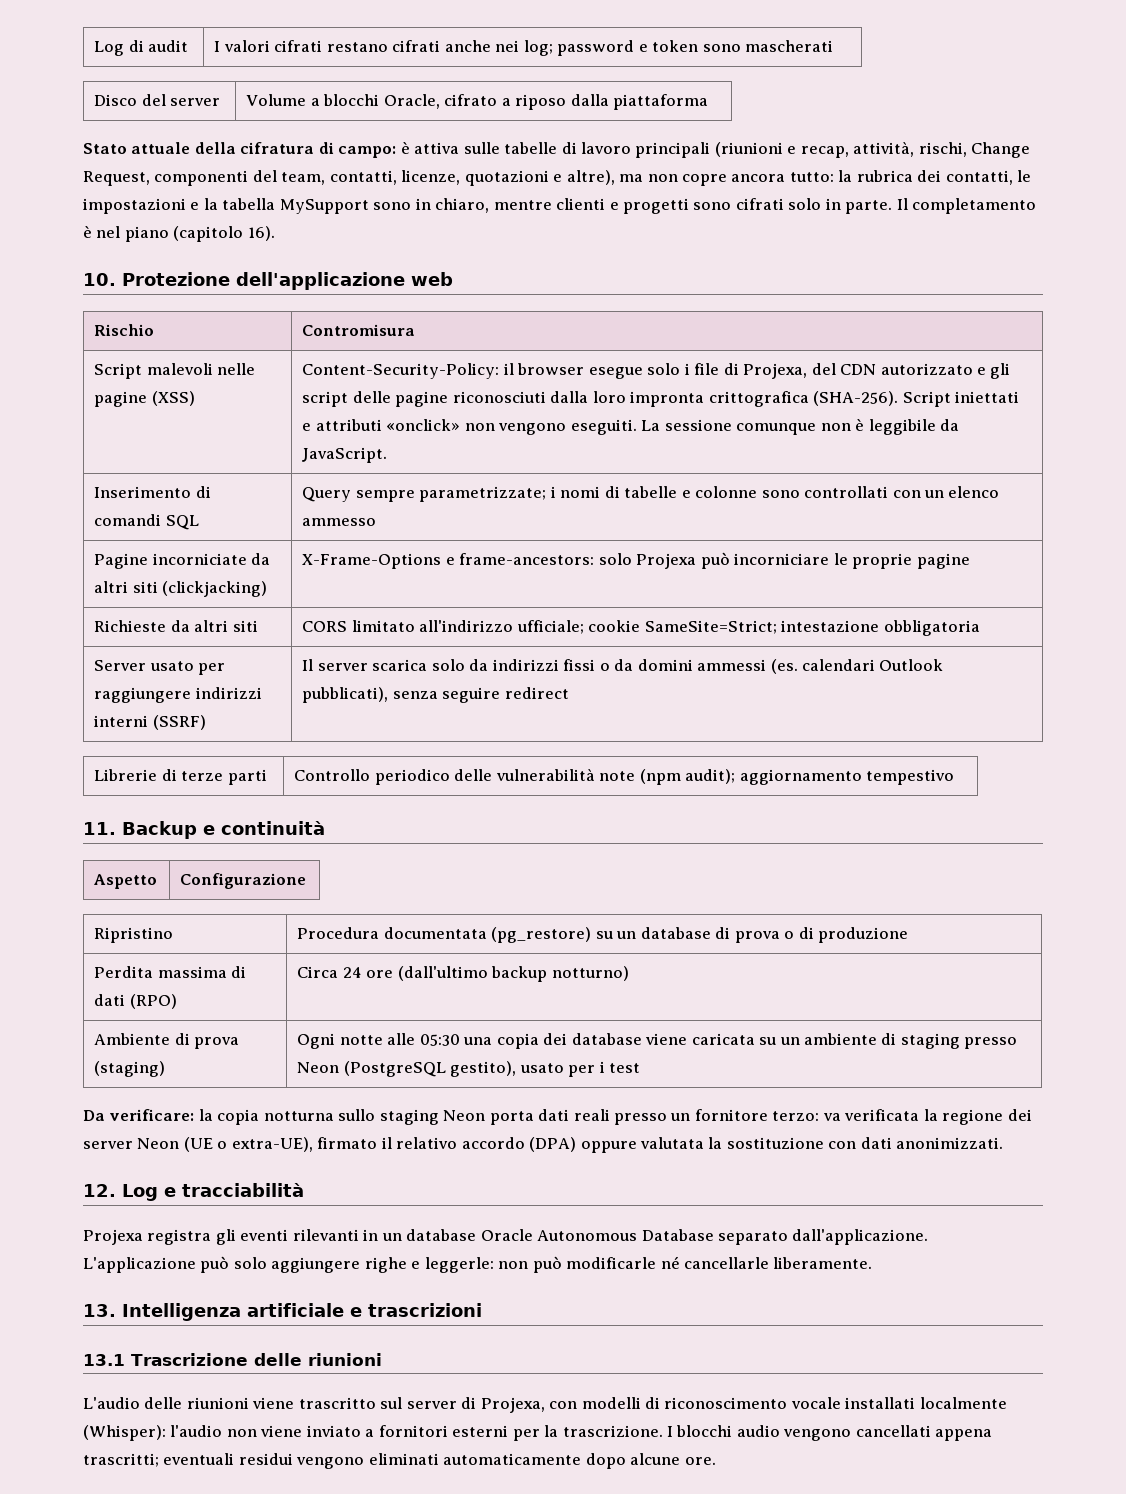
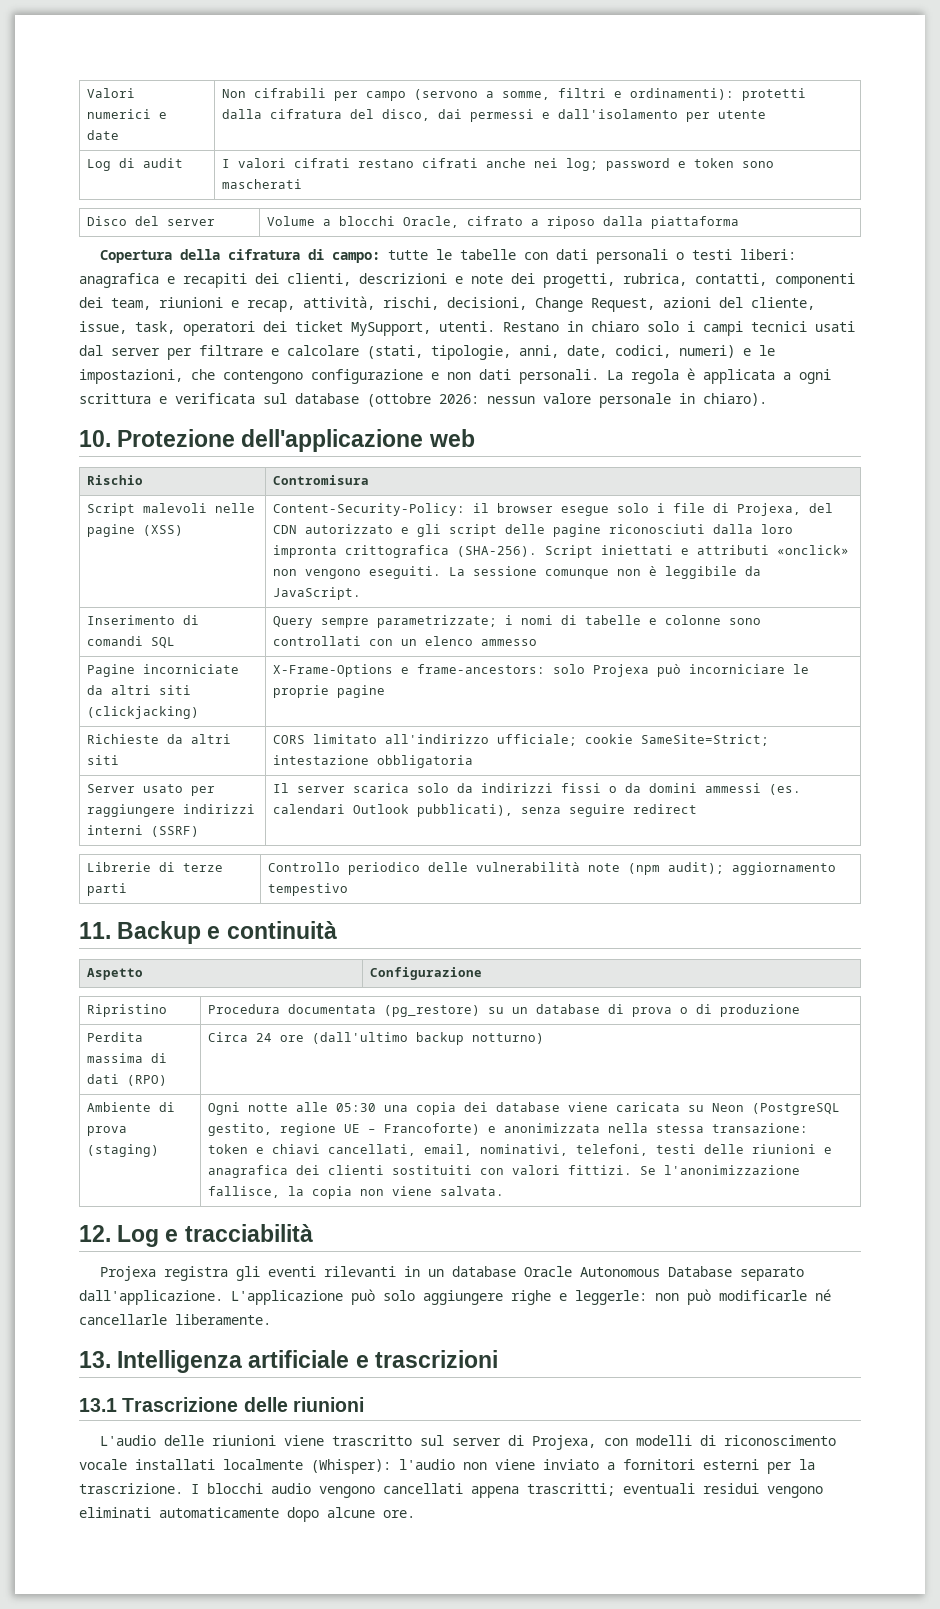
(94, 48) none -> [87,88,136,98] [87,109,168,119] [87,130,120,140] [222,88,807,101] [222,109,767,122] Valori numerici e date | Non cifrabili per campo (servono a somme, filtri e ordinamenti): protetti dalla cifratura del disco, dai permessi e dall'isolamento per utente //
[83,142,191,154] Stato attuale -> [99,250,172,263] Copertura
[400,141,783,158] è attiva sulle tabelle di lavoro principali (riunioni -> [387,249,796,264] [79,273,855,288] [79,297,223,310] tutte le tabelle con dati personali o testi liberi: anagrafica e recapiti dei clienti, descrizioni e note dei progetti, rubrica, contatti, componenti dei team, riunioni
(967, 149) none -> [447,297,527,310] decisioni,
[154,170,1032,186] [83,198,1037,214] [83,225,275,242] componenti del team, contatti, licenze, quotazioni e altre), ma non copre ancora tutto: la rubrica dei contatti, le impostazioni e la tabella MySupport sono in chiaro, mentre clienti e progetti sono cifrati solo in parte. Il completamento è nel piano (capitolo 16). -> [663,297,815,310] [79,321,855,336] [79,345,775,360] [79,368,831,384] [79,393,767,408] azioni del cliente, issue, task, operatori dei ticket MySupport, utenti. Restano in chiaro solo i campi tecnici usati dal server per filtrare e calcolare (stati, tipologie, anni, date, codici, numeri) e le impostazioni, che contengono configurazione e non dati personali. La regola è applicata a ogni scrittura e verificata sul database (ottobre 2026: nessun valore personale in chiaro).
[779,1033,1018,1049] [297,1061,641,1077] [83,1109,1032,1125] [83,1137,1004,1153] un ambiente di staging presso Neon (PostgreSQL gestito), usato per i test // Da verificare: la copia notturna sullo staging Neon porta dati reali presso un fornitore terzo: va verificata la regione dei server Neon (UE o extra-UE), firmato il relativo accordo (DPA) oppure valutata la sostituzione con dati anonimizzati. -> [712,1103,841,1115] [208,1123,809,1136] [208,1144,833,1156] [208,1165,801,1178] [208,1186,505,1199] Neon (PostgreSQL gestito, regione UE – Francoforte) e anonimizzata nella stessa transazione: token e chiavi cancellati, email, nominativi, telefoni, testi delle riunioni e anagrafica dei clienti sostituiti con valori fittizi. Se l'anonimizzazione fallisce, la copia non viene salvata.

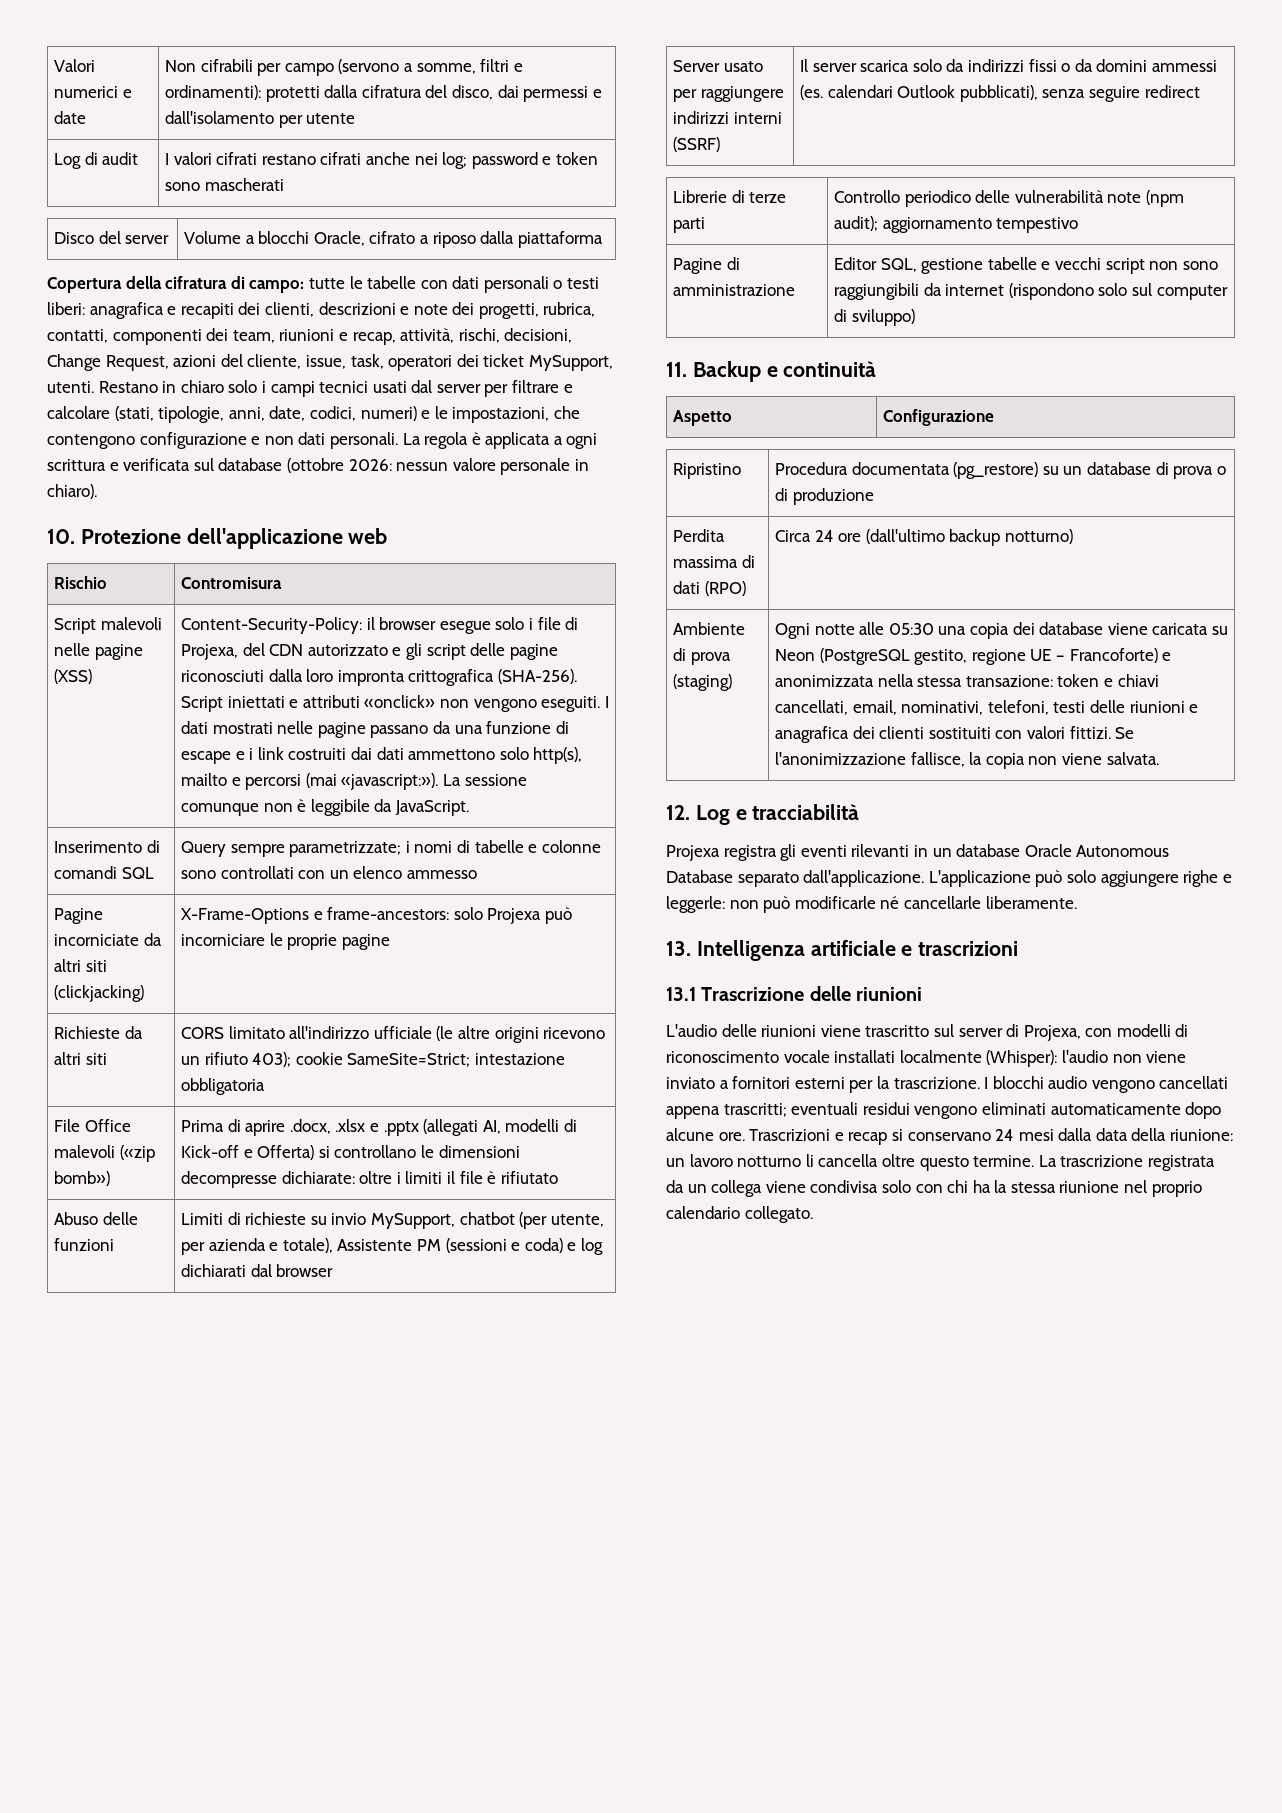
(442, 572) none -> [604,696,609,708] [181,721,569,738] [181,747,583,764] [181,773,439,790] I dati mostrati nelle pagine passano da una funzione di escape e i link costruiti dai dati ammettono solo http(s), mailto e percorsi (mai «javascript:»).
[497,734,770,746] [273,755,474,768] ufficiale; cookie SameSite=Strict; intestazione obbligatoria -> [373,1026,606,1043] [181,1052,565,1067] [181,1078,266,1095] [54,1119,131,1132] [54,1145,155,1162] [54,1171,111,1186] [181,1119,577,1136] [181,1145,520,1160] [181,1171,558,1188] [54,1212,138,1225] [54,1238,115,1251] [181,1212,604,1229] [181,1238,603,1255] [181,1264,334,1277] ufficiale (le altre origini ricevono un rifiuto 403); cookie SameSite=Strict; intestazione obbligatoria // File Office malevoli («zip bomb») | Prima di aprire .docx, .xlsx e .pptx (allegati AI, modelli di Kick-off e Offerta) si controllano le dimensioni decompresse dichiarate: oltre i limiti il file è rifiutato // Abuso delle funzioni | Limiti di richieste su invio MySupport, chatbot (per utente, per azienda e totale), Assistente PM (sessioni e coda) e log dichiarati dal browser
(349, 889) none -> [673,257,740,274] [673,284,796,296] [834,257,1218,274] [834,283,1228,300] [834,309,915,326] // Pagine di amministrazione | Editor SQL, gestione tabelle e vecchi script non sono raggiungibili da internet (rispondono solo sul computer di sviluppo)
(415, 1514) none -> [749,1128,1234,1145] [666,1154,1215,1171] [666,1180,1202,1197] [666,1206,813,1223] Trascrizioni e recap si conservano 24 mesi dalla data della riunione: un lavoro notturno li cancella oltre questo termine. La trascrizione registrata da un collega viene condivisa solo con chi ha la stessa riunione nel proprio calendario collegato.

